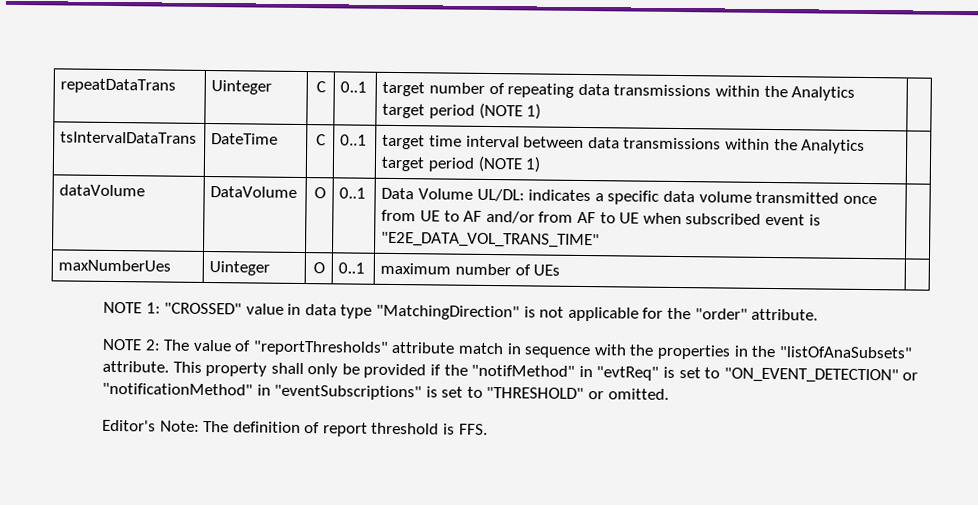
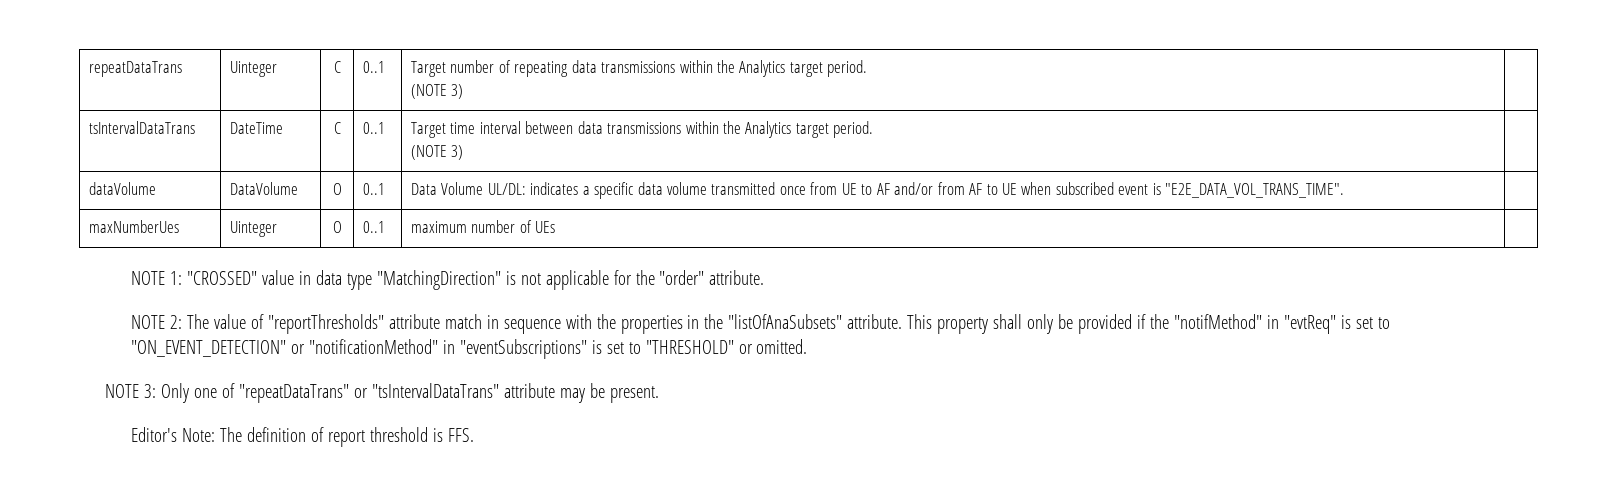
[382,81,426,97] target -> [410,61,446,77] Target
[429,102,542,120] period (NOTE 1) -> [827,60,868,77] [410,84,464,99] period. // (NOTE 3)
[382,134,426,150] target -> [410,122,446,138] Target
[428,155,542,173] period (NOTE 1) -> [833,121,874,138] [410,145,464,160] period. // (NOTE 3)
[381,231,601,249] "E2E_DATA_VOL_TRANS_TIME" -> [1165,183,1345,198] "E2E_DATA_VOL_TRANS_TIME".
(669, 394) none -> [104,383,659,403] // NOTE 3: Only one of "repeatDataTrans" or "tsIntervalDataTrans" attribute may be present.

